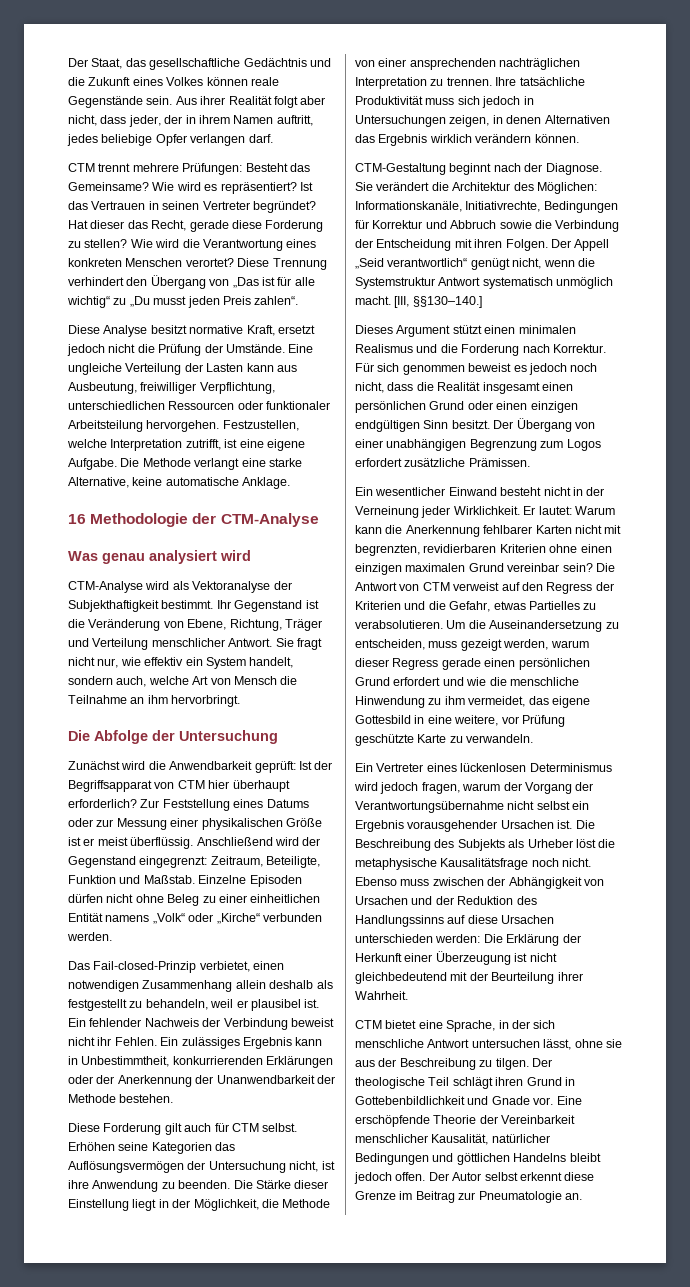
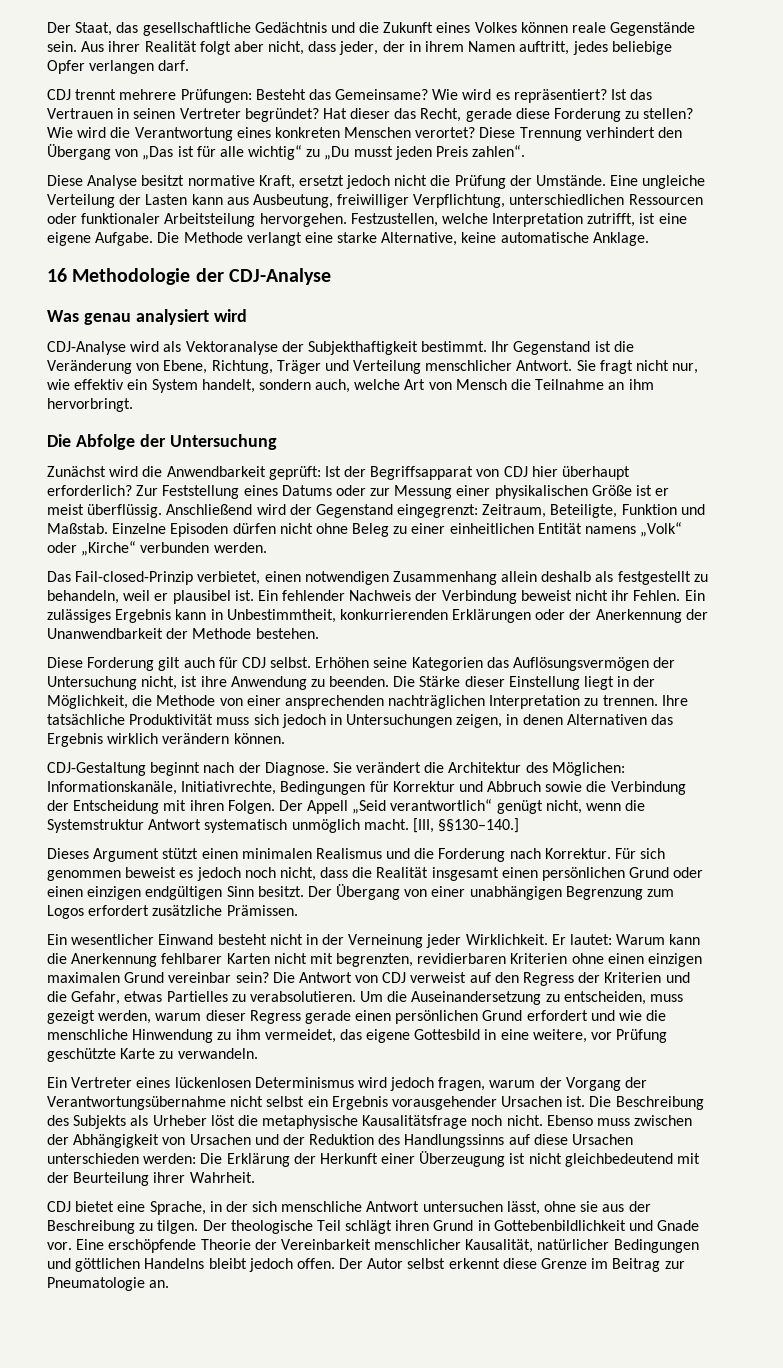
[68,163,95,172] CTM -> [47,89,71,100] CDJ
[220,513,319,527] CTM-Analyse -> [228,268,331,285] CDJ-Analyse
[68,581,143,593] CTM-Analyse -> [47,341,126,355] CDJ-Analyse
[177,780,205,789] CTM -> [503,466,528,477] CDJ
[231,1123,259,1132] CTM -> [241,657,266,668] CDJ
[355,163,446,175] CTM-Gestaltung -> [47,762,146,776] CDJ-Gestaltung
[422,582,450,591] CTM -> [382,972,407,983] CDJ
[355,1020,382,1029] CTM -> [47,1201,71,1212] CDJ

